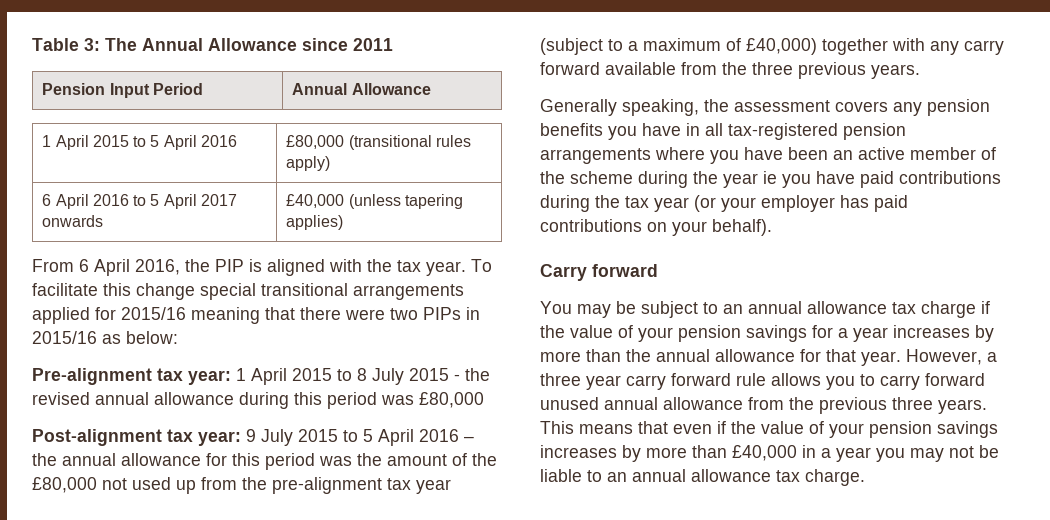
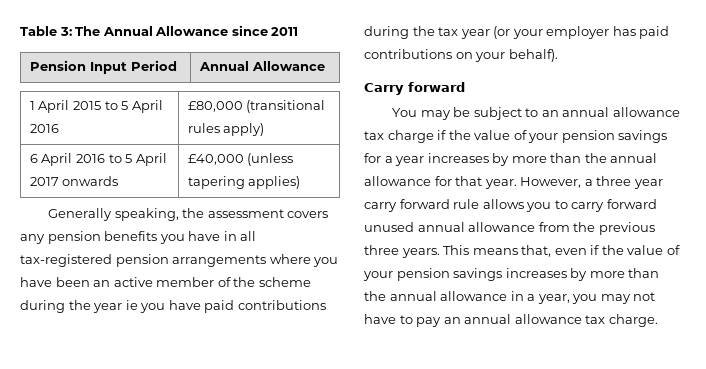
[32,259,492,276] [32,283,464,300] [32,307,480,324] [32,331,178,344] [32,368,490,385] [32,392,484,409] [32,429,474,446] [32,453,497,470] [32,477,451,494] [540,38,1004,55] [540,62,920,79] // From 6 April 2016, the PIP is aligned with the tax year. To facilitate this change special transitional arrangements applied for 2015/16 meaning that there were two PIPs in 2015/16 as below: // Pre-alignment tax year: 1 April 2015 to 8 July 2015 - the revised annual allowance during this period was £80,000 // Post-alignment tax year: 9 July 2015 to 5 April 2016 – the annual allowance for this period was the amount of the £80,000 not used up from the pre-alignment tax year (subject to a maximum of £40,000) together with any carry forward available from the three previous years. -> (301, 182) none
[638,421,668,434] that -> [521,245,552,257] that,
[732,445,797,461] £40,000 -> [364,291,508,301] the annual allowance
[836,447,871,462] year -> [537,294,570,304] year,
[979,445,999,458] [540,469,602,482] be liable to -> [364,314,442,327] have to pay

